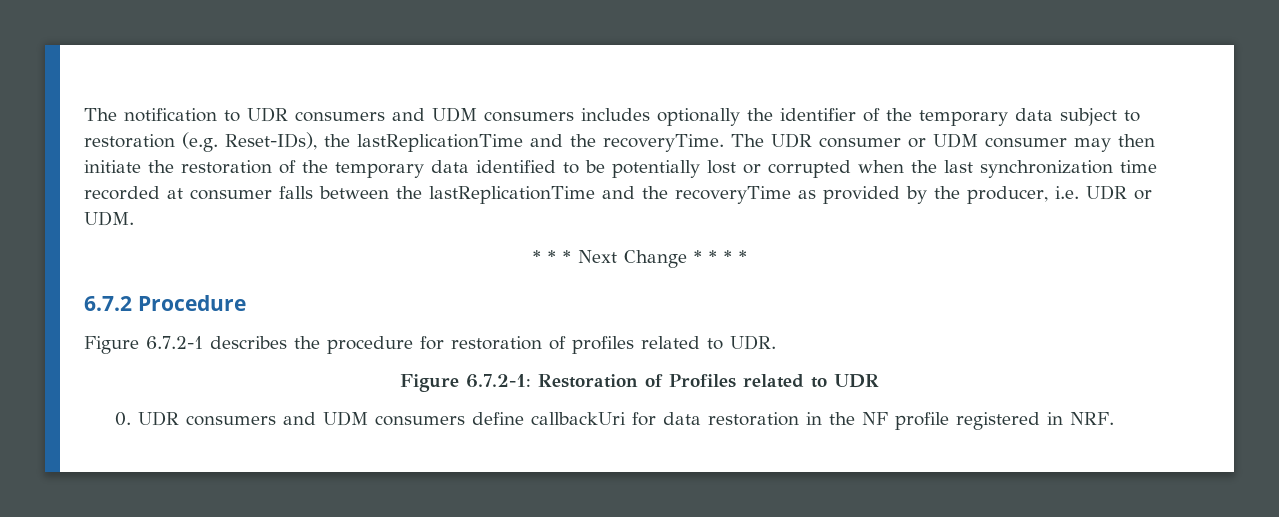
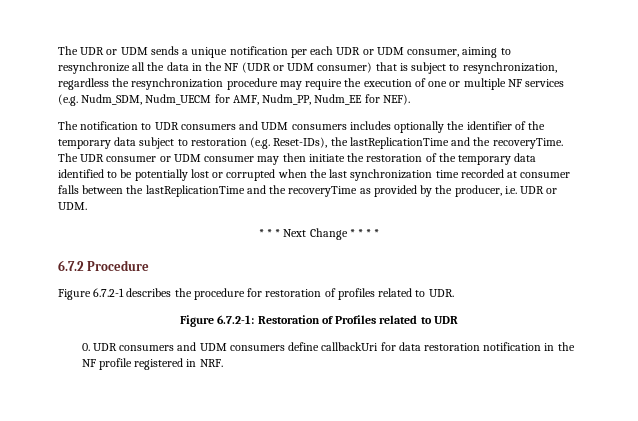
[84,108,117,121] The -> [58,46,511,58] [58,62,557,74] [58,78,565,90] [58,94,410,106] [58,121,78,130] The UDR or UDM sends a unique notification per each UDR or UDM consumer, aiming to resynchronize all the data in the NF (UDR or UDM consumer) that is subject to resynchronization, regardless the resynchronization procedure may require the execution of one or multiple NF services (e.g. Nudm_SDM, Nudm_UECM for AMF, Nudm_PP, Nudm_EE for NEF). // The
(799, 419) none -> [483,342,542,351] notification

